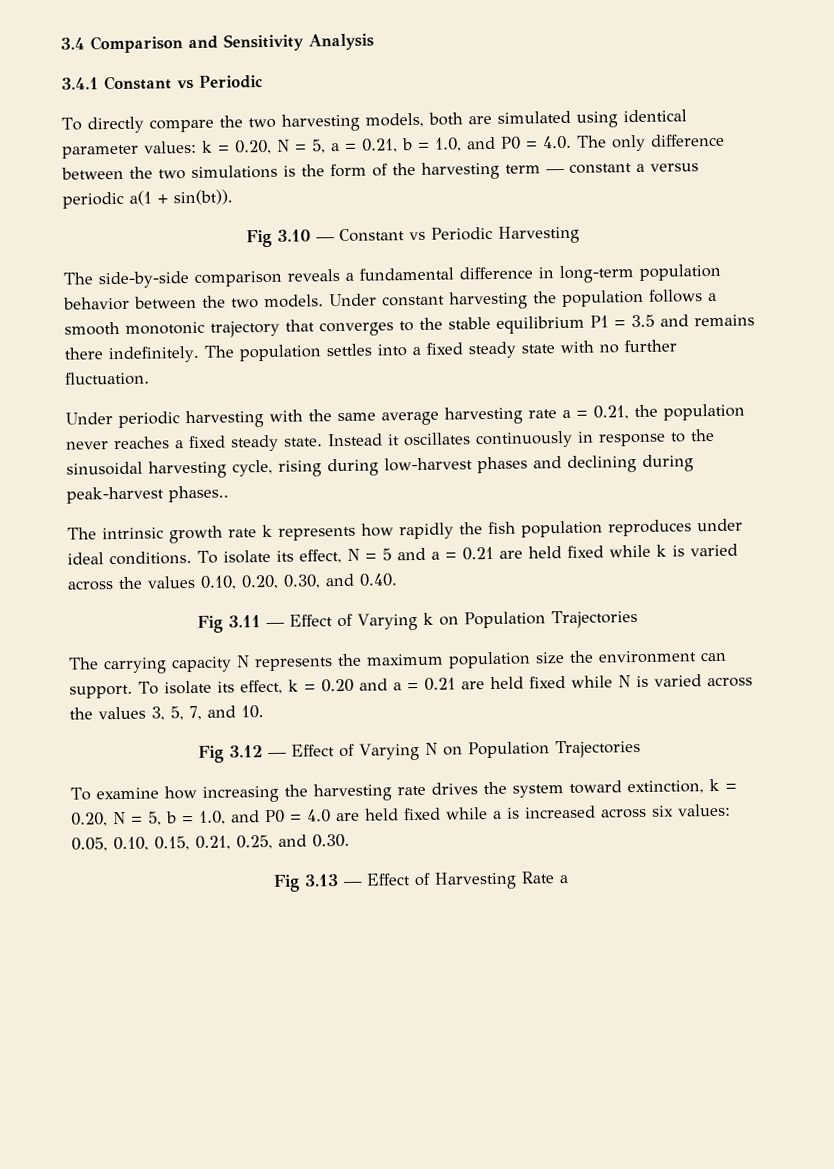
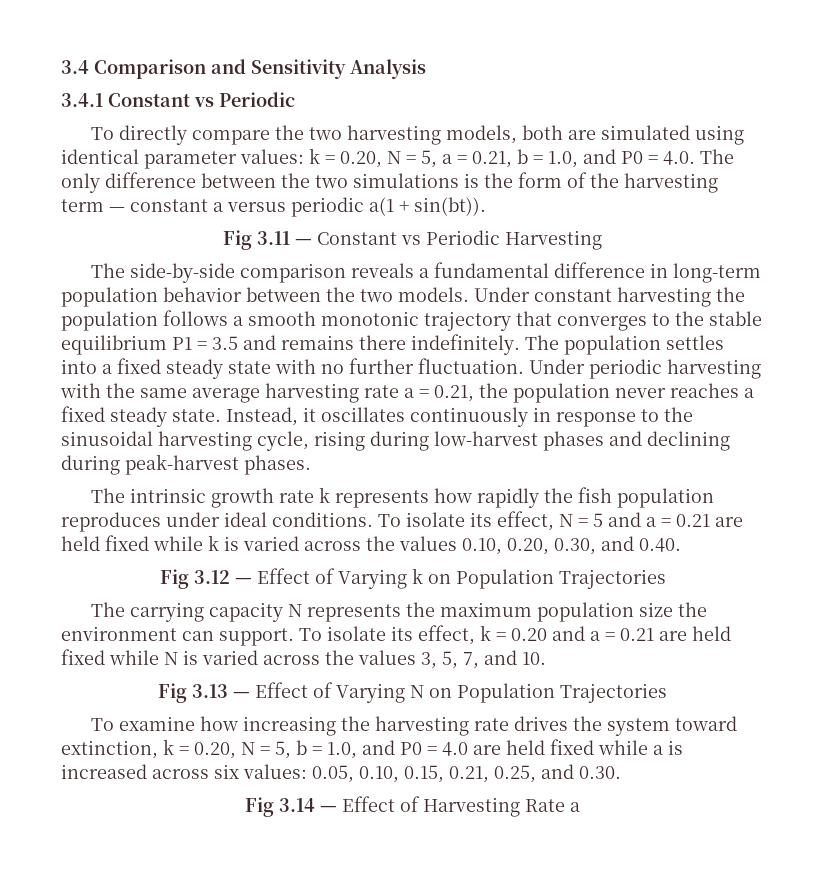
[276,229,311,242] 3.10 -> [257,231,290,245] 3.11
(150, 378) // -> (524, 366) none
[327,433,383,447] Instead -> [226,407,298,426] Instead,
[168,485,229,503] phases.. -> [244,455,311,475] phases.
[228,615,262,628] 3.11 -> [193,570,230,584] 3.12
[228,745,263,758] 3.12 -> [192,684,228,698] 3.13
[304,874,339,887] 3.13 -> [279,798,315,812] 3.14

